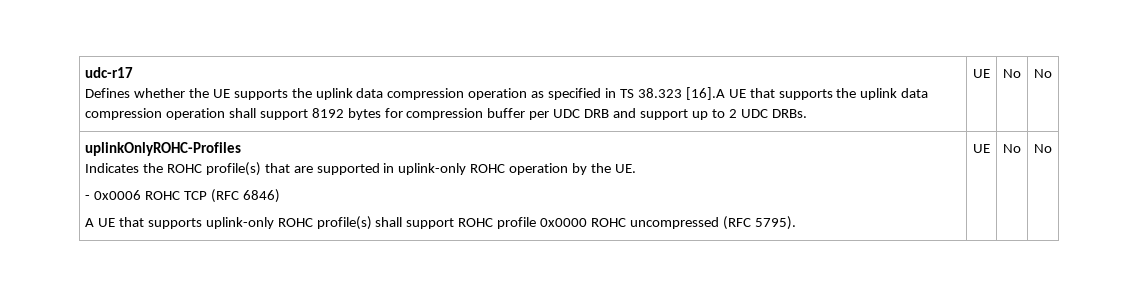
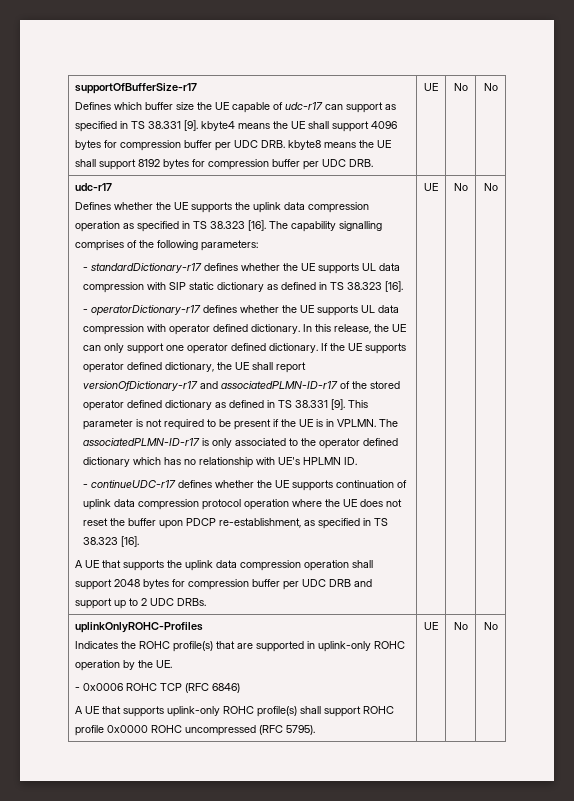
(85, 72) none -> [75,83,198,94] [75,102,397,113] [75,120,398,132] [75,140,392,151] [75,159,374,170] [424,83,438,91] [453,83,468,91] [483,83,498,91] supportOfBufferSize-r17 // Defines which buffer size the UE capable of udc-r17 can support as specified in TS 38.331 [9]. kbyte4 means the UE shall support 4096 bytes for compression buffer per UDC DRB. kbyte8 means the UE shall support 8192 bytes for compression buffer per UDC DRB. | UE | No | No //
[685,87,725,100] [16].A -> [248,220,383,232] [75,240,259,251] [83,263,401,274] [83,281,404,293] [83,305,400,316] [83,324,407,335] [83,343,407,354] [83,362,307,373] [83,381,401,391] [83,399,369,411] [83,419,399,430] [83,438,399,449] [83,457,358,468] [83,480,408,491] [83,499,403,510] [83,518,389,529] [83,536,140,547] [75,560,84,568] [16]. The capability signalling comprises of the following parameters: // - standardDictionary-r17 defines whether the UE supports UL data compression with SIP static dictionary as defined in TS 38.323 [16]. // - operatorDictionary-r17 defines whether the UE supports UL data compression with operator defined dictionary. In this release, the UE can only support one operator defined dictionary. If the UE supports operator defined dictionary, the UE shall report versionOfDictionary-r17 and associatedPLMN-ID-r17 of the stored operator defined dictionary as defined in TS 38.331 [9]. This parameter is not required to be present if the UE is in VPLMN. The associatedPLMN-ID-r17 is only associated to the operator defined dictionary which has no relationship with UE's HPLMN ID. // - continueUDC-r17 defines whether the UE supports continuation of uplink data compression protocol operation where the UE does not reset the buffer upon PDCP re-establishment, as specified in TS 38.323 [16]. // A
[311,108,344,118] 8192 -> [114,579,141,587] 2048

